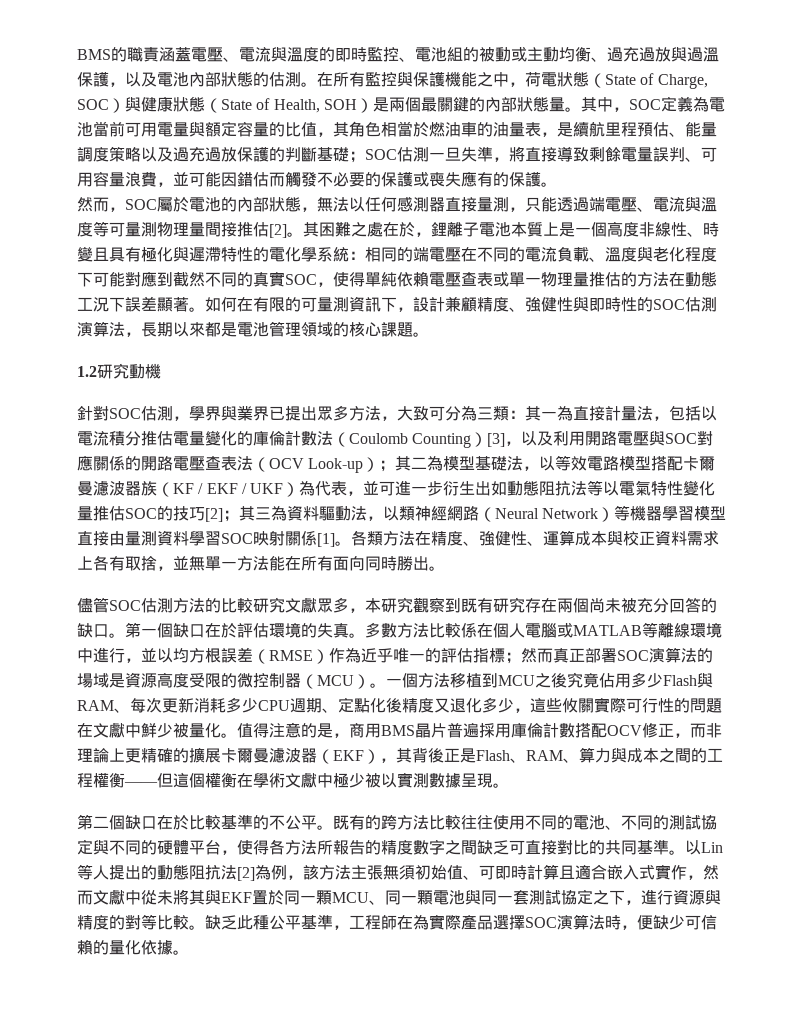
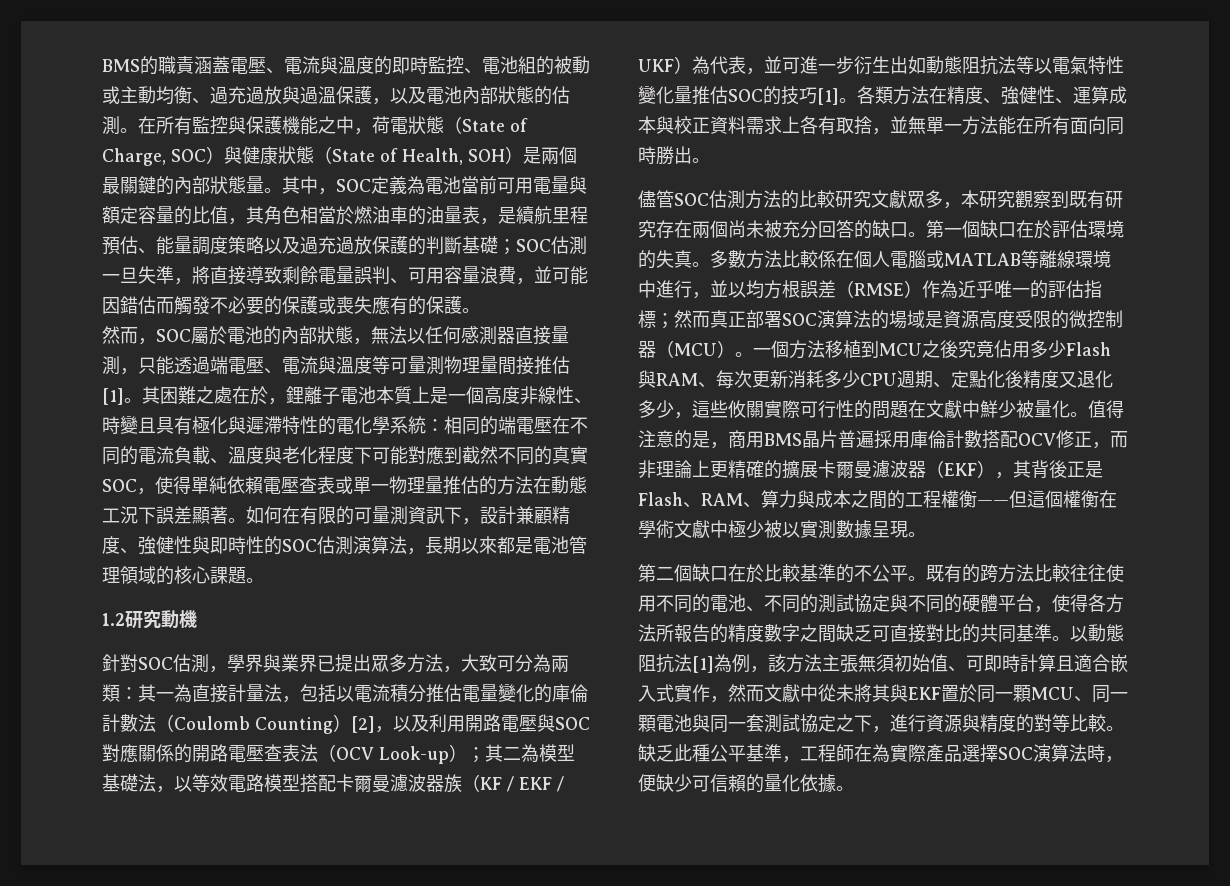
[269,224,287,238] [2] -> [102,388,124,405] [1]
[477,407,493,420] 三 -> [551,655,569,672] 兩
[487,433,506,447] [3] -> [351,716,375,733] [2]
[205,505,727,522] [77,530,317,546] [2]；其三為資料驅動法，以類神經網路（Neural Network）等機器學習模型直接由量測資料學習SOC映射關係 -> (817, 95) none
[701,842,723,853] [77,864,255,881] Lin等人提出的動態阻抗法[2] -> [1088,624,1124,642] [638,654,714,673] 動態阻抗法[1]

